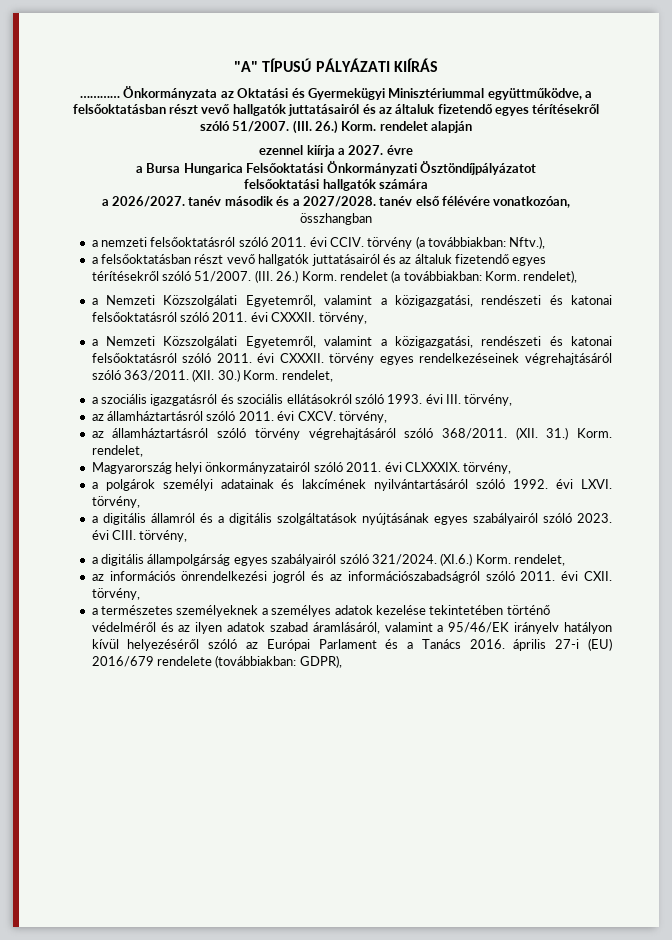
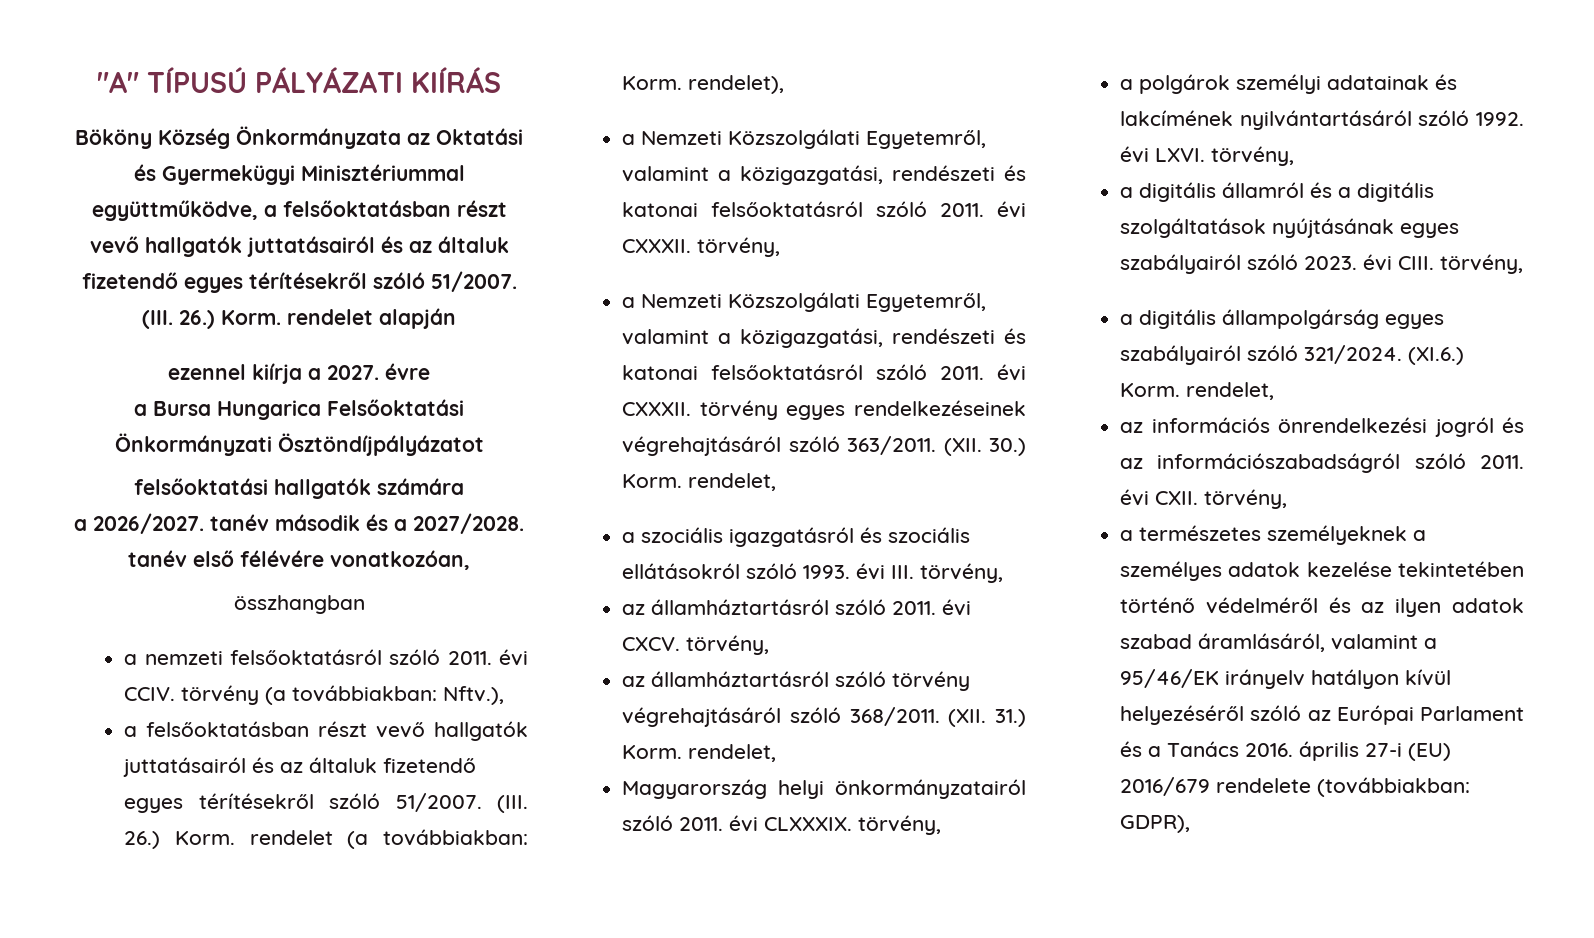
[80,96,120,98] ………… -> [75,128,230,149] Bököny Község

